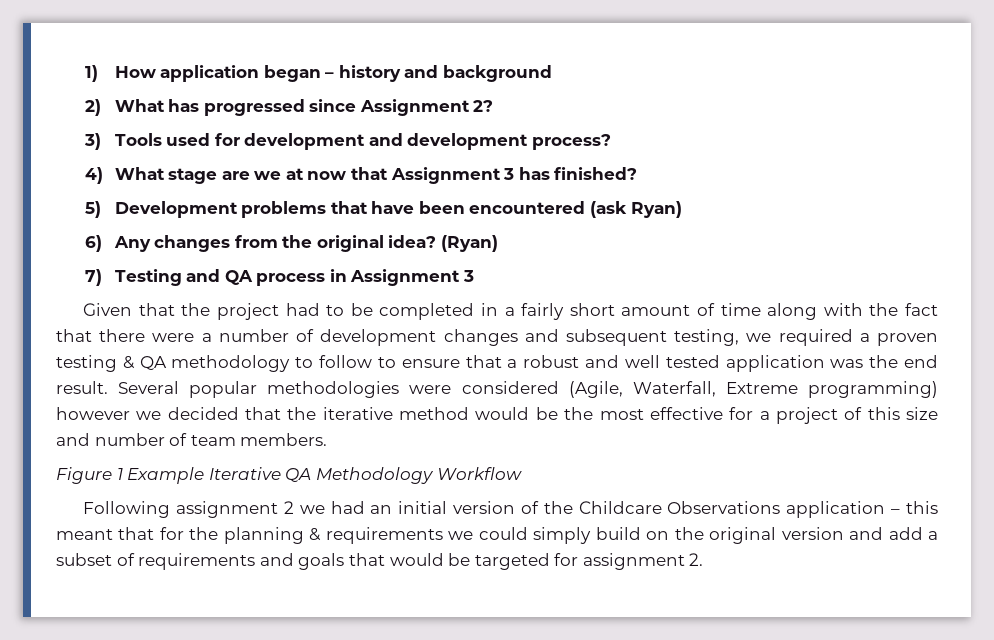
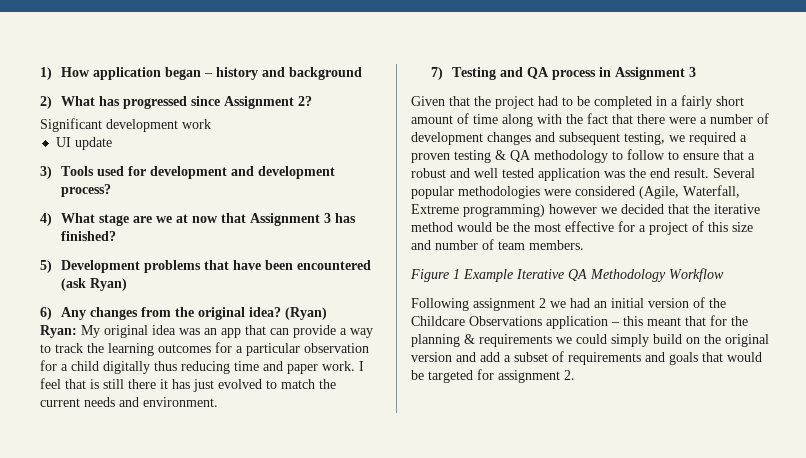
(494, 106) none -> [40,118,212,132] [55,137,112,150] // Significant development work // UI update
(499, 243) none -> [40,325,374,338] [40,342,370,356] [40,360,365,374] [40,378,337,392] [40,397,219,407] // Ryan: My original idea was an app that can provide a way to track the learning outcomes for a particular observation for a child digitally thus reducing time and paper work. I feel that is still there it has just evolved to match the current needs and environment.

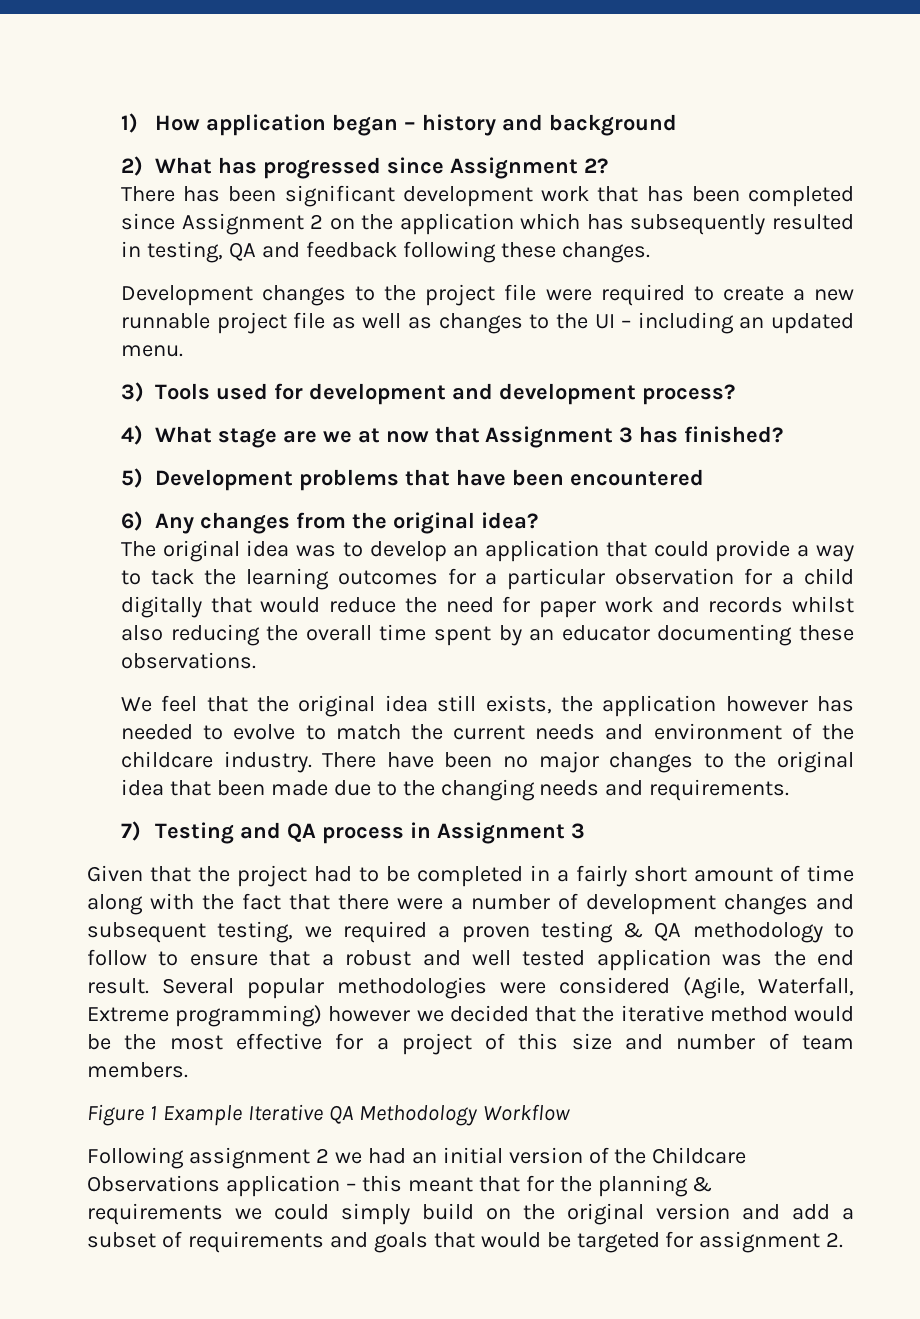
[40,118,212,132] [55,137,112,150] Significant development work // UI update -> [120,185,854,207] [120,213,854,235] [120,241,650,263] [120,284,854,306] [120,312,854,334] [120,345,183,357] There has been significant development work that has been completed since Assignment 2 on the application which has subsequently resulted in testing, QA and feedback following these changes. // Development changes to the project file were required to create a new runnable project file as well as changes to the UI – including an updated menu.
[60,278,127,291] (ask Ryan) -> (704, 477) none
[284,307,327,320] [40,325,290,338] (Ryan) // Ryan: My original idea was an app that can -> [120,540,709,562] // The original idea was to develop an application that could
[55,343,84,353] track -> [150,569,194,585] tack
[154,361,365,374] [40,378,263,392] thus reducing time and paper work. I feel that is still there it has just evolved -> [210,596,855,618] [120,624,855,646] [120,652,256,669] [120,695,855,717] [120,724,296,740] that would reduce the need for paper work and records whilst also reducing the overall time spent by an educator documenting these observations. // We feel that the original idea still exists, the application however has needed to evolve
[143,397,219,407] environment. -> [653,723,854,740] [120,751,855,773] [120,779,790,801] environment of the childcare industry. There have been no major changes to the original idea that been made due to the changing needs and requirements.

